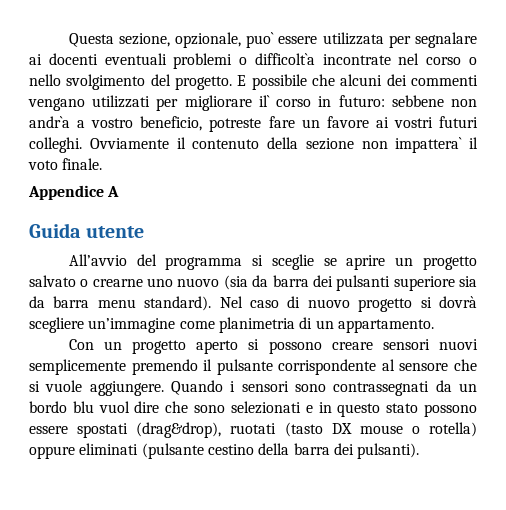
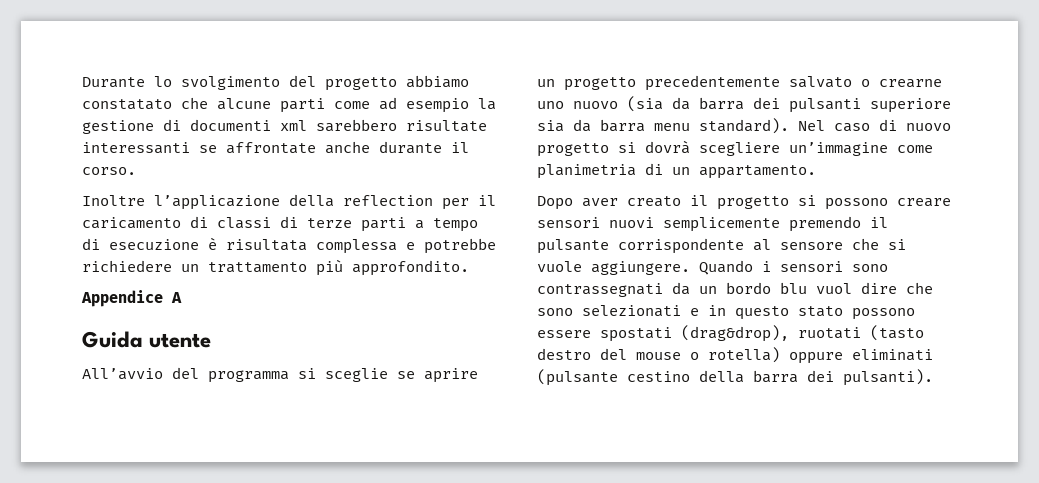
[68,32,477,48] [29,53,477,69] [29,74,478,90] [28,95,478,111] [29,116,479,132] [29,137,478,153] [28,158,103,170] Questa sezione, opzionale, puo` essere utilizzata per segnalare ai docenti eventuali problemi o difficolt`a incontrate nel corso o nello svolgimento del progetto. E possibile che alcuni dei commenti vengano utilizzati per migliorare il` corso in futuro: sebbene non andr`a a vostro beneficio, potreste fare un favore ai vostri futuri colleghi. Ovviamente il contenuto della sezione non impattera` il voto finale. -> [82,75,469,91] [82,97,496,113] [82,119,487,134] [82,141,469,154] [82,167,136,175] [82,194,496,210] [82,216,478,232] [82,237,496,254] [82,259,469,276] Durante lo svolgimento del progetto abbiamo constatato che alcune parti come ad esempio la gestione di documenti xml sarebbero risultate interessanti se affrontate anche durante il corso. // Inoltre l’applicazione della reflection per il caricamento di classi di terze parti a tempo di esecuzione è risultata complessa e potrebbe richiedere un trattamento più approfondito.
(478, 263) none -> [645,75,780,91] precedentemente
[68,339,239,354] Con un progetto aperto -> [537,195,789,210] Dopo aver creato il progetto
[331,423,352,434] DX -> [537,348,627,360] destro del

